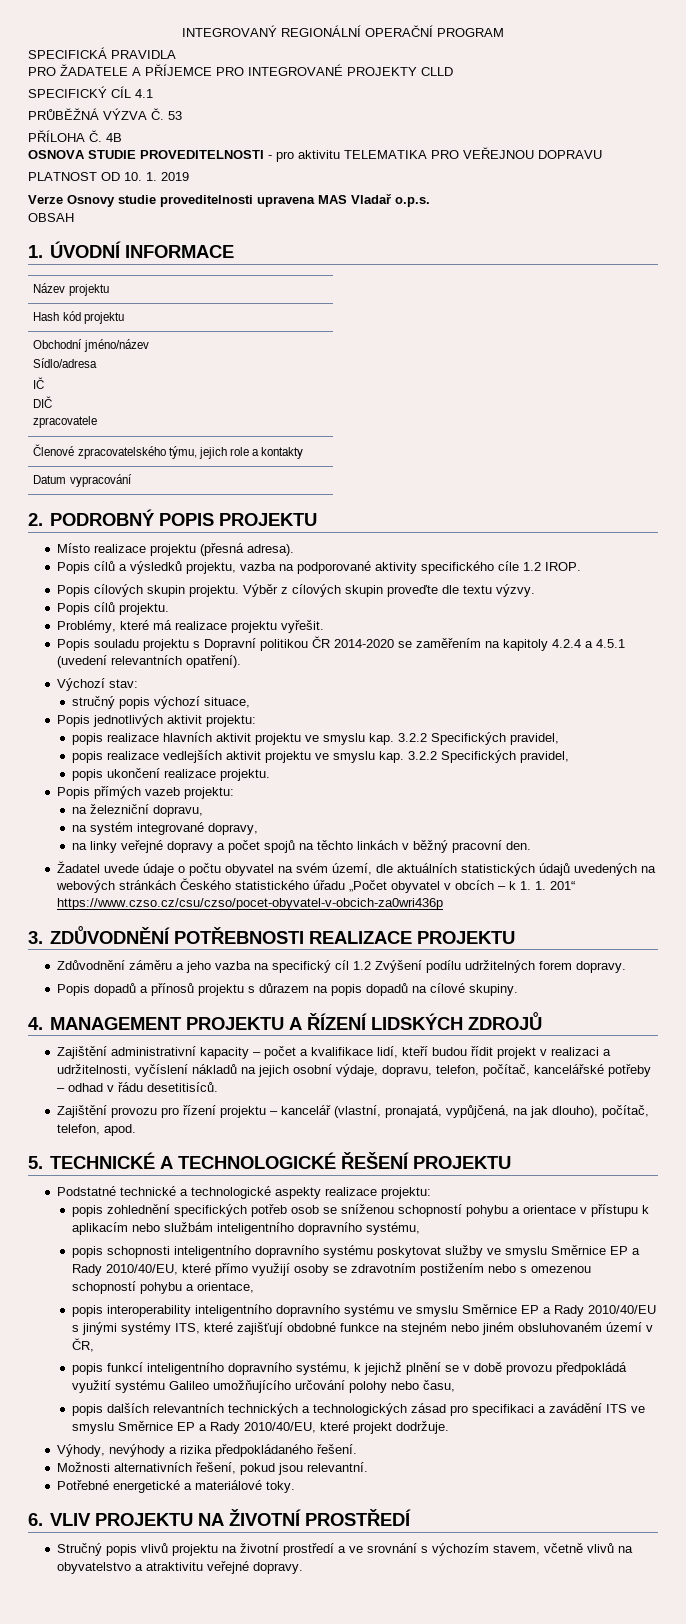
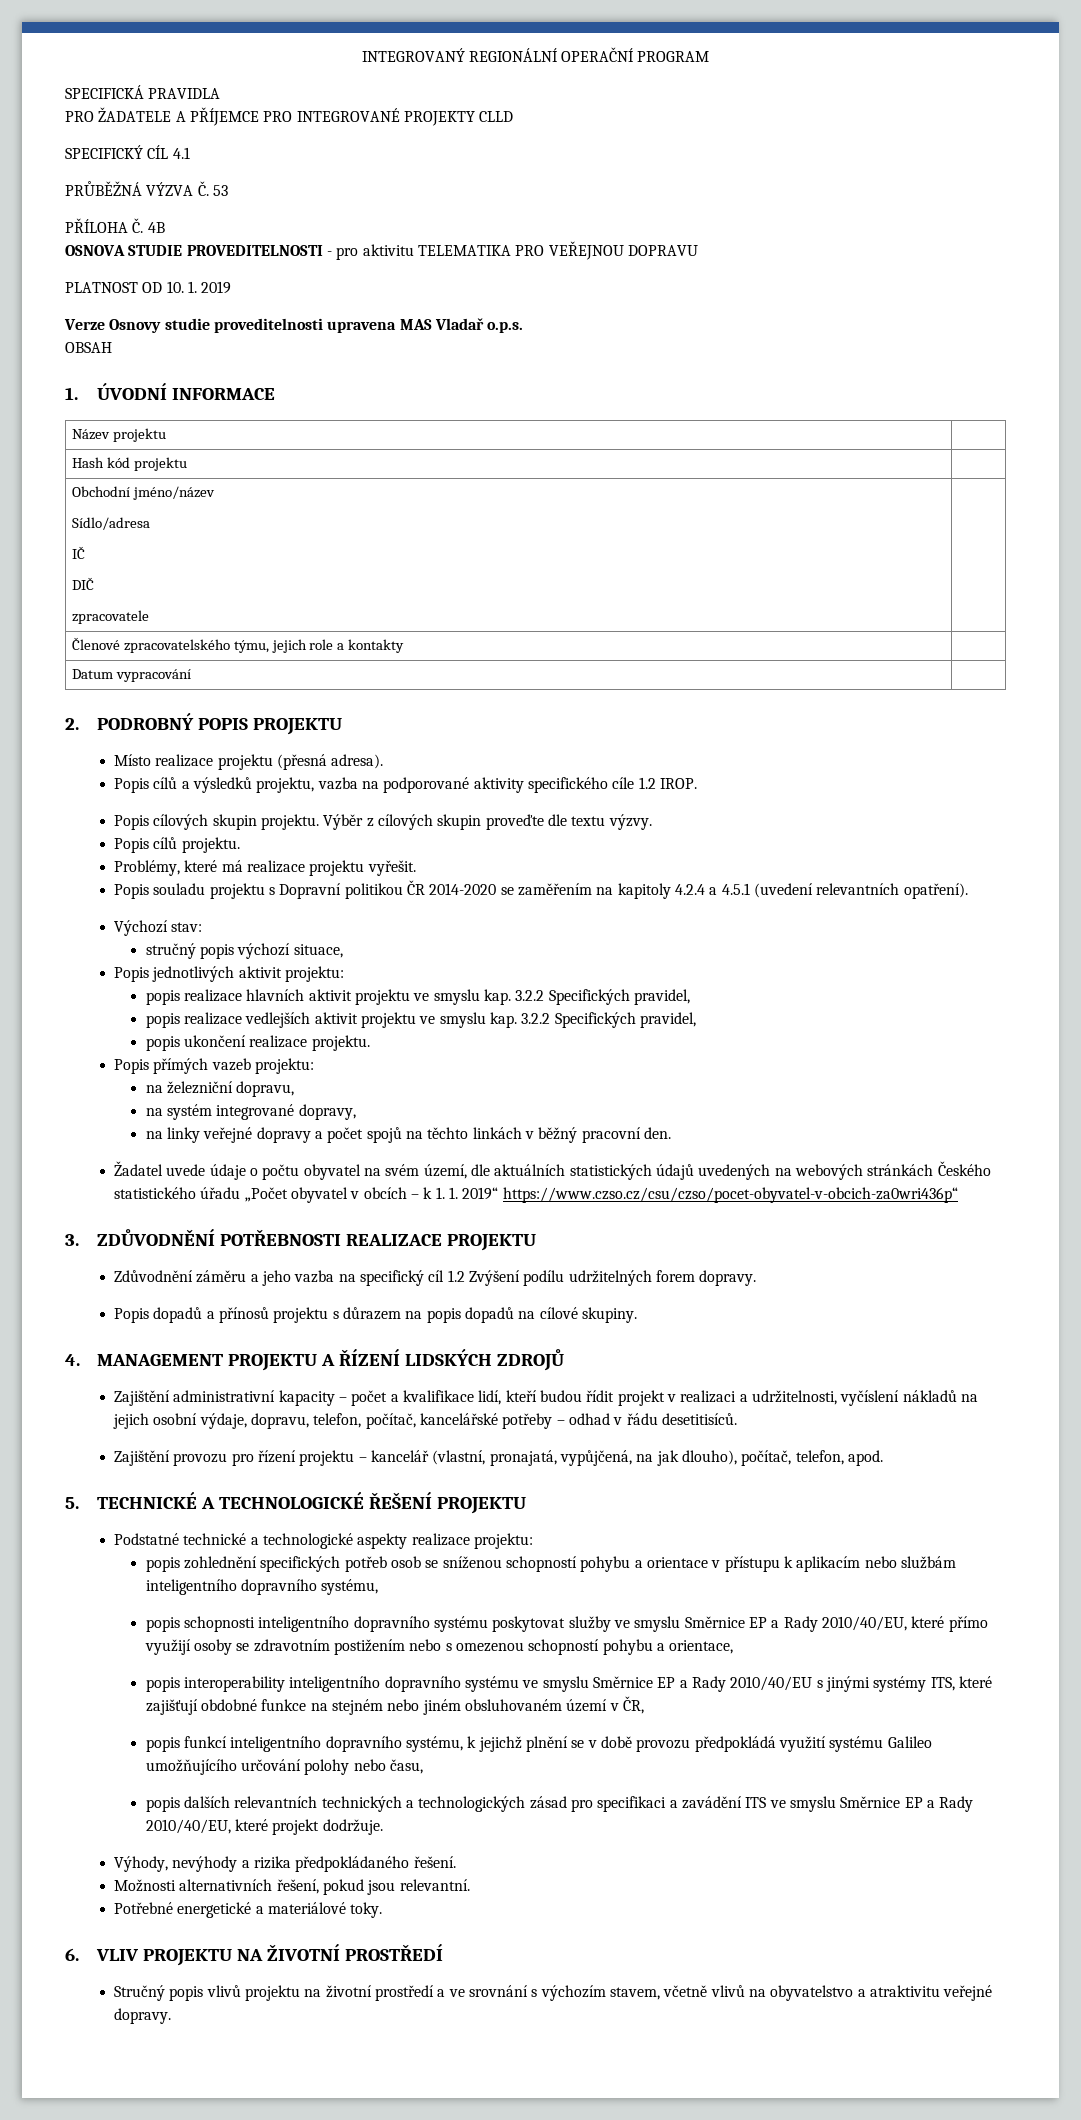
[550,881,576,890] [57,898,444,910] 201“ https://www.czso.cz/csu/czso/pocet-obyvatel-v-obcich-za0wri436p -> [462,1187,958,1203] 2019“ https://www.czso.cz/csu/czso/pocet-obyvatel-v-obcich-za0wri436p“

